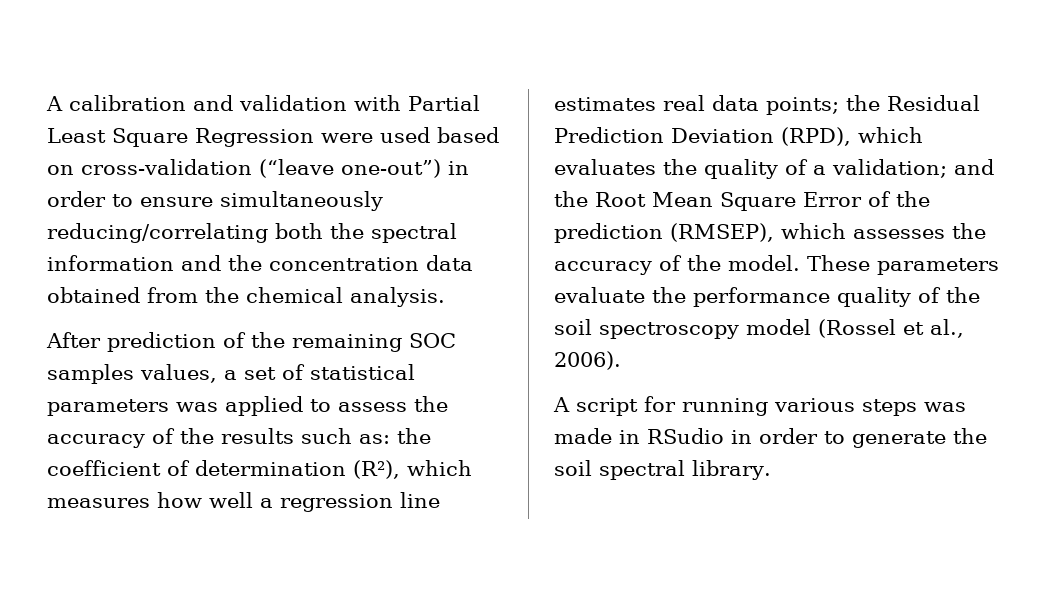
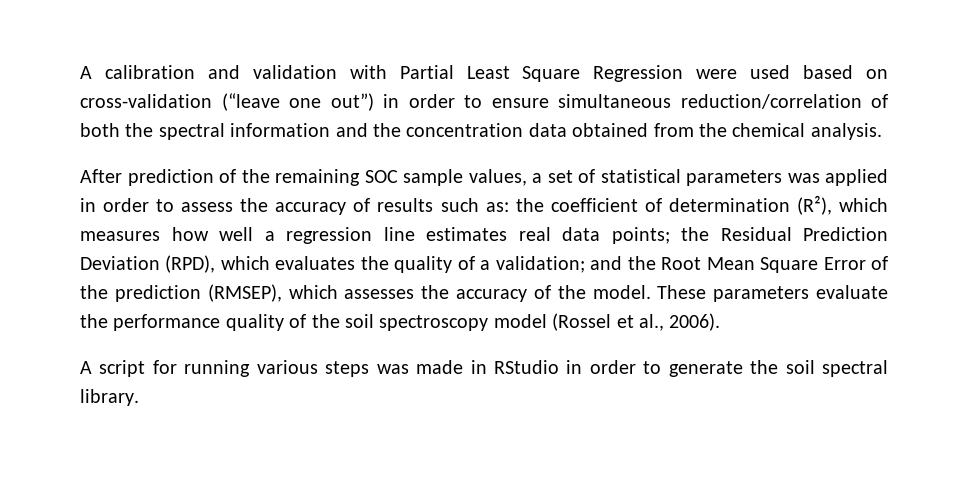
[341,159,441,178] one-out”) -> [289,93,374,111] one out”)
[220,191,383,211] [47,223,268,243] simultaneously reducing/correlating -> [558,94,888,109] simultaneous reduction/correlation of
[47,364,134,384] samples -> [403,169,463,186] sample
(303, 406) none -> [80,198,150,212] in order
[180,428,214,444] the -> (371, 205) none
[647,428,724,444] RSudio -> [493,360,559,374] RStudio

